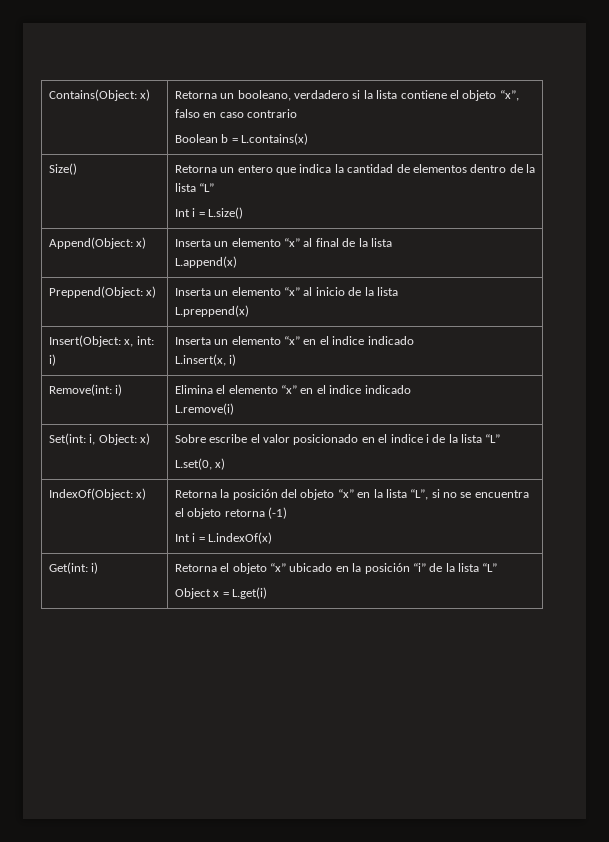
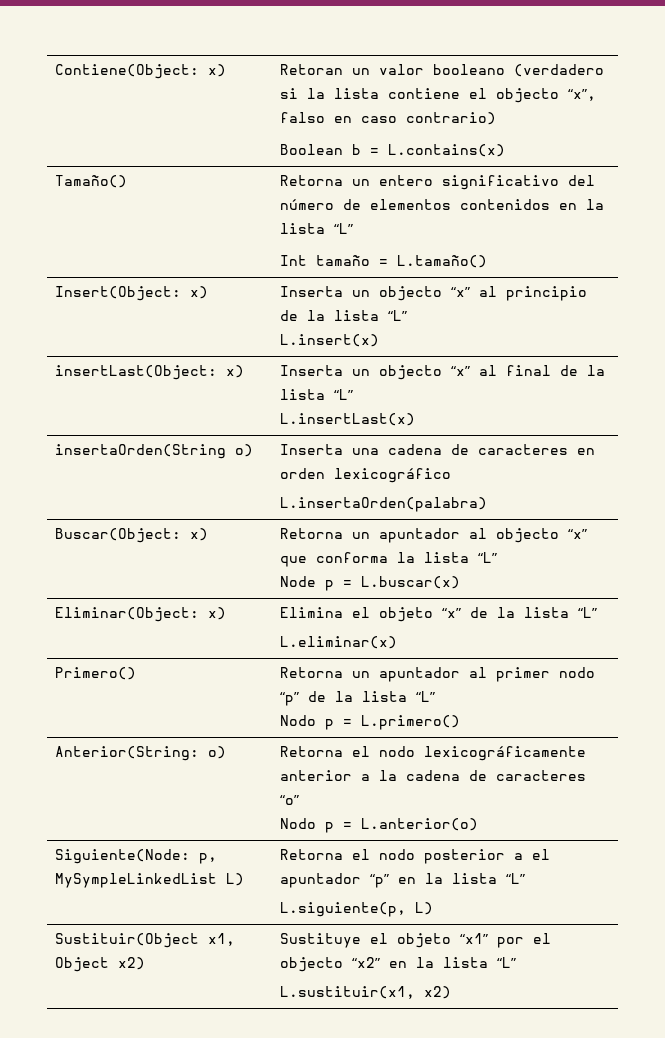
[48,89,151,101] [174,90,350,101] Contains(Object: x) | Retorna un booleano, verdadero -> [54,64,226,79] [279,64,604,77] Contiene(Object: x) | Retoran un valor booleano (verdadero
[462,90,497,101] objeto -> [495,88,559,103] objecto
[247,109,298,118] contrario -> [405,112,496,125] contrario)
[48,163,77,175] Size() -> [54,175,127,188] Tamaño()
[276,164,536,175] [174,183,215,192] [174,207,244,219] [48,237,147,249] [174,238,281,247] que indica la cantidad de elementos dentro de la lista “L” // Int i = L.size() // Append(Object: x) | Inserta un elemento -> [441,175,595,190] [279,199,604,210] [279,223,353,234] [279,255,487,268] [54,286,208,301] [279,286,587,301] [279,310,407,321] [279,334,379,347] [54,365,244,380] [279,365,442,380] significativo del número de elementos contenidos en la lista “L” // Int tamaño = L.tamaño() // Insert(Object: x) | Inserta un objecto “x” al principio de la lista “L” // L.insert(x) // insertLast(Object: x) | Inserta un objecto
[174,256,237,268] [48,286,157,298] [174,287,398,296] [174,305,249,317] [48,335,154,347] [48,354,56,366] [174,336,414,345] [174,354,237,366] [48,384,123,396] [174,385,411,394] [174,403,234,415] [48,433,151,445] [174,434,501,445] [174,458,226,470] [48,488,147,500] [174,489,529,500] [174,507,288,519] [174,532,273,544] [48,562,99,574] [174,563,498,574] [174,587,268,599] // L.append(x) // Preppend(Object: x) | Inserta un elemento “x” al inicio de la lista // L.preppend(x) // Insert(Object: x, int: i) | Inserta un elemento “x” en el indice indicado // L.insert(x, i) // Remove(int: i) | Elimina el elemento “x” en el indice indicado // L.remove(i) // Set(int: i, Object: x) | Sobre escribe el valor posicionado en el indice i de la lista “L” // L.set(0, x) // IndexOf(Object: x) | Retorna la posición del objeto “x” en la lista “L”, si no se encuentra el objeto retorna (-1) // Int i = L.indexOf(x) // Get(int: i) | Retorna el objeto “x” ubicado en la posición “i” de la lista “L” // Object x = L.get(i) -> [333,389,353,400] [279,413,415,426] [54,444,253,459] [279,444,595,455] [279,468,451,483] [279,497,487,512] [54,528,208,543] [279,528,587,543] [279,552,497,567] [279,576,460,591] [54,607,226,622] [279,607,597,622] [279,636,397,649] [54,667,136,680] [279,667,595,682] [279,691,435,706] [279,715,460,730] [54,746,226,761] [279,746,586,761] [279,770,586,781] [279,795,299,805] [279,818,478,833] [54,849,217,864] [54,873,244,888] [279,849,550,864] [279,873,525,888] [279,902,433,917] [54,933,235,948] [54,957,145,972] [279,933,551,948] [279,957,516,972] [279,986,451,999] “L” // L.insertLast(x) // insertaOrden(String o) | Inserta una cadena de caracteres en orden lexicográfico // L.insertaOrden(palabra) // Buscar(Object: x) | Retorna un apuntador al objecto “x” que conforma la lista “L” // Node p = L.buscar(x) // Eliminar(Object: x) | Elimina el objeto “x” de la lista “L” // L.eliminar(x) // Primero() | Retorna un apuntador al primer nodo “p” de la lista “L” // Nodo p = L.primero() // Anterior(String: o) | Retorna el nodo lexicográficamente anterior a la cadena de caracteres “o” // Nodo p = L.anterior(o) // Siguiente(Node: p, MySympleLinkedList L) | Retorna el nodo posterior a el apuntador “p” en la lista “L” // L.siguiente(p, L) // Sustituir(Object x1, Object x2) | Sustituye el objeto “x1” por el objecto “x2” en la lista “L” // L.sustituir(x1, x2)

